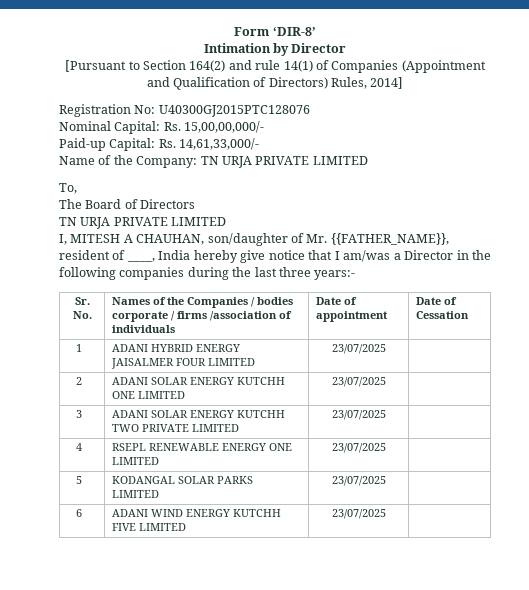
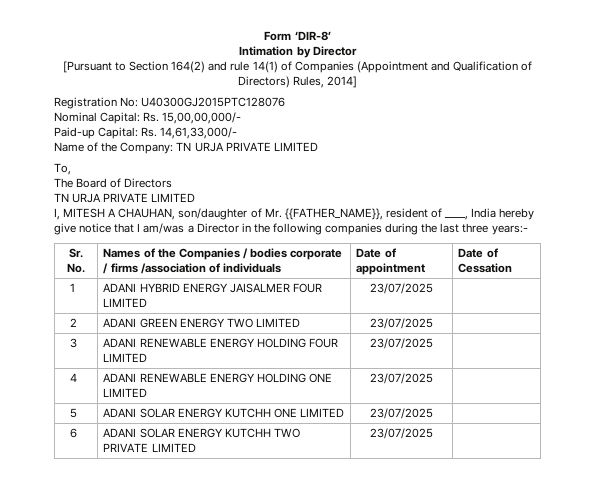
(82, 381) none -> [103,318,300,328] [370,318,433,329] [69,338,77,348] [103,338,338,348] [103,353,148,362] [370,338,433,349] [69,373,77,382] [103,373,332,383] [103,388,148,397] [370,373,433,384] [69,408,77,418] | ADANI GREEN ENERGY TWO LIMITED | 23/07/2025 | // 3 | ADANI RENEWABLE ENERGY HOLDING FOUR LIMITED | 23/07/2025 | // 4 | ADANI RENEWABLE ENERGY HOLDING ONE LIMITED | 23/07/2025 | // 5
[75,410,82,418] 3 -> [69,428,77,438] 6
[75,443,82,451] [111,443,292,451] [111,457,159,465] [331,443,386,453] [75,476,82,484] [111,476,253,484] [111,490,159,498] [331,476,386,486] [75,509,82,517] [111,509,281,517] [111,523,186,531] [331,509,386,519] // 4 | RSEPL RENEWABLE ENERGY ONE LIMITED | 23/07/2025 | // 5 | KODANGAL SOLAR PARKS LIMITED | 23/07/2025 | // 6 | ADANI WIND ENERGY KUTCHH FIVE LIMITED | 23/07/2025 | -> (433, 433) none

